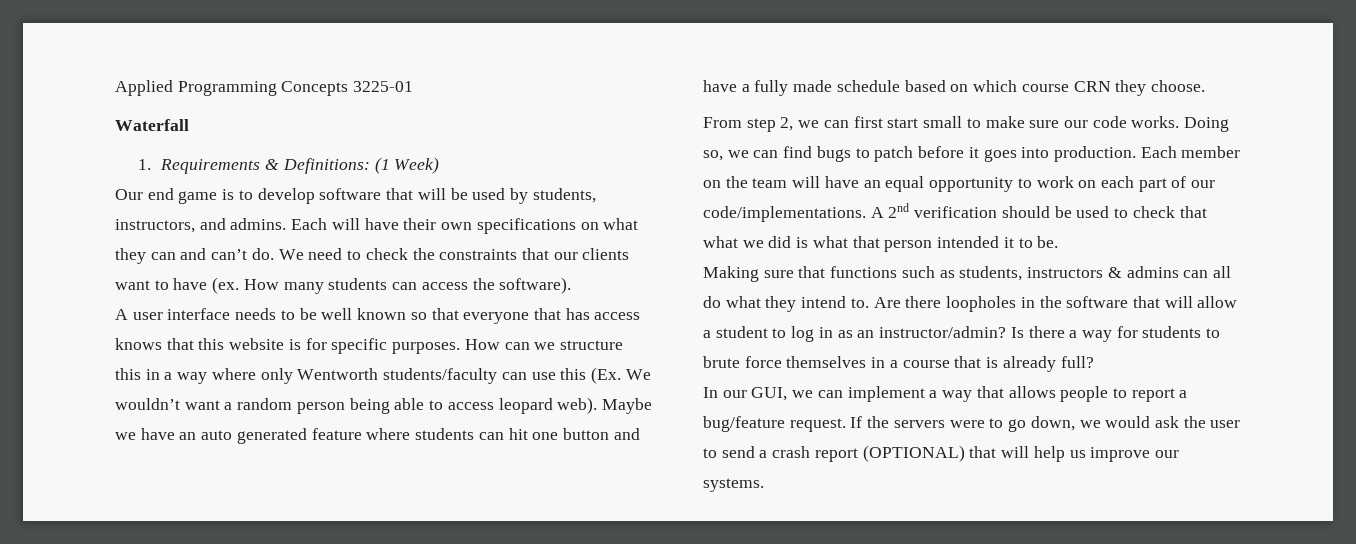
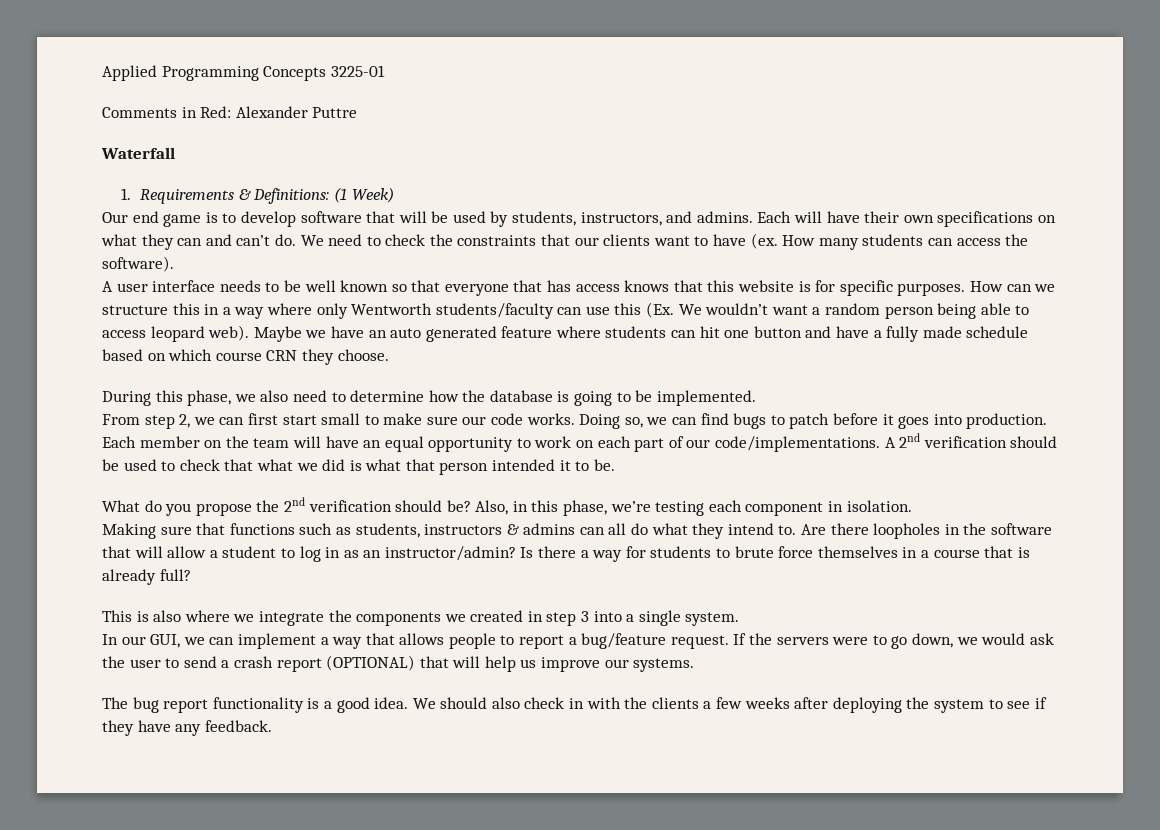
(414, 86) none -> [102,106,358,118] // Comments in Red: Alexander Puttre
(1205, 86) none -> [102,390,756,406] // During this phase, we also need to determine how the database is going to be implemented.
(1059, 242) none -> [102,497,912,516] // What do you propose the 2nd verification should be? Also, in this phase, we’re testing each component in isolation.
(1094, 362) none -> [102,610,740,626] // This is also where we integrate the components we created in step 3 into a single system.
(764, 485) none -> [102,697,1047,713] [102,720,272,736] // The bug report functionality is a good idea. We should also check in with the clients a few weeks after deploying the system to see if they have any feedback.

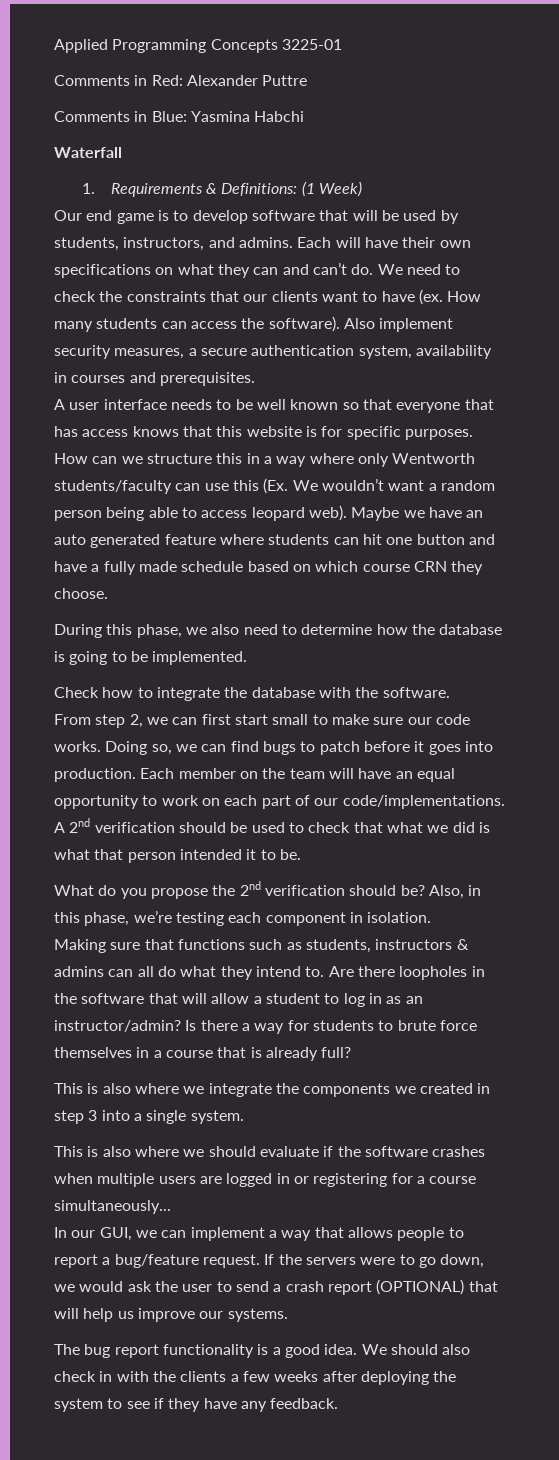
(358, 112) none -> [54,111,305,122] // Comments in Blue: Yasmina Habchi
(174, 264) none -> [343,318,454,332] [54,345,492,359] [54,372,255,386] Also implement security measures, a secure authentication system, availability in courses and prerequisites.
(756, 398) none -> [54,687,450,701] // Check how to integrate the database with the software.
(740, 619) none -> [54,1146,486,1157] [54,1173,477,1187] [54,1200,171,1214] // This is also where we should evaluate if the software crashes when multiple users are logged in or registering for a course simultaneously...

